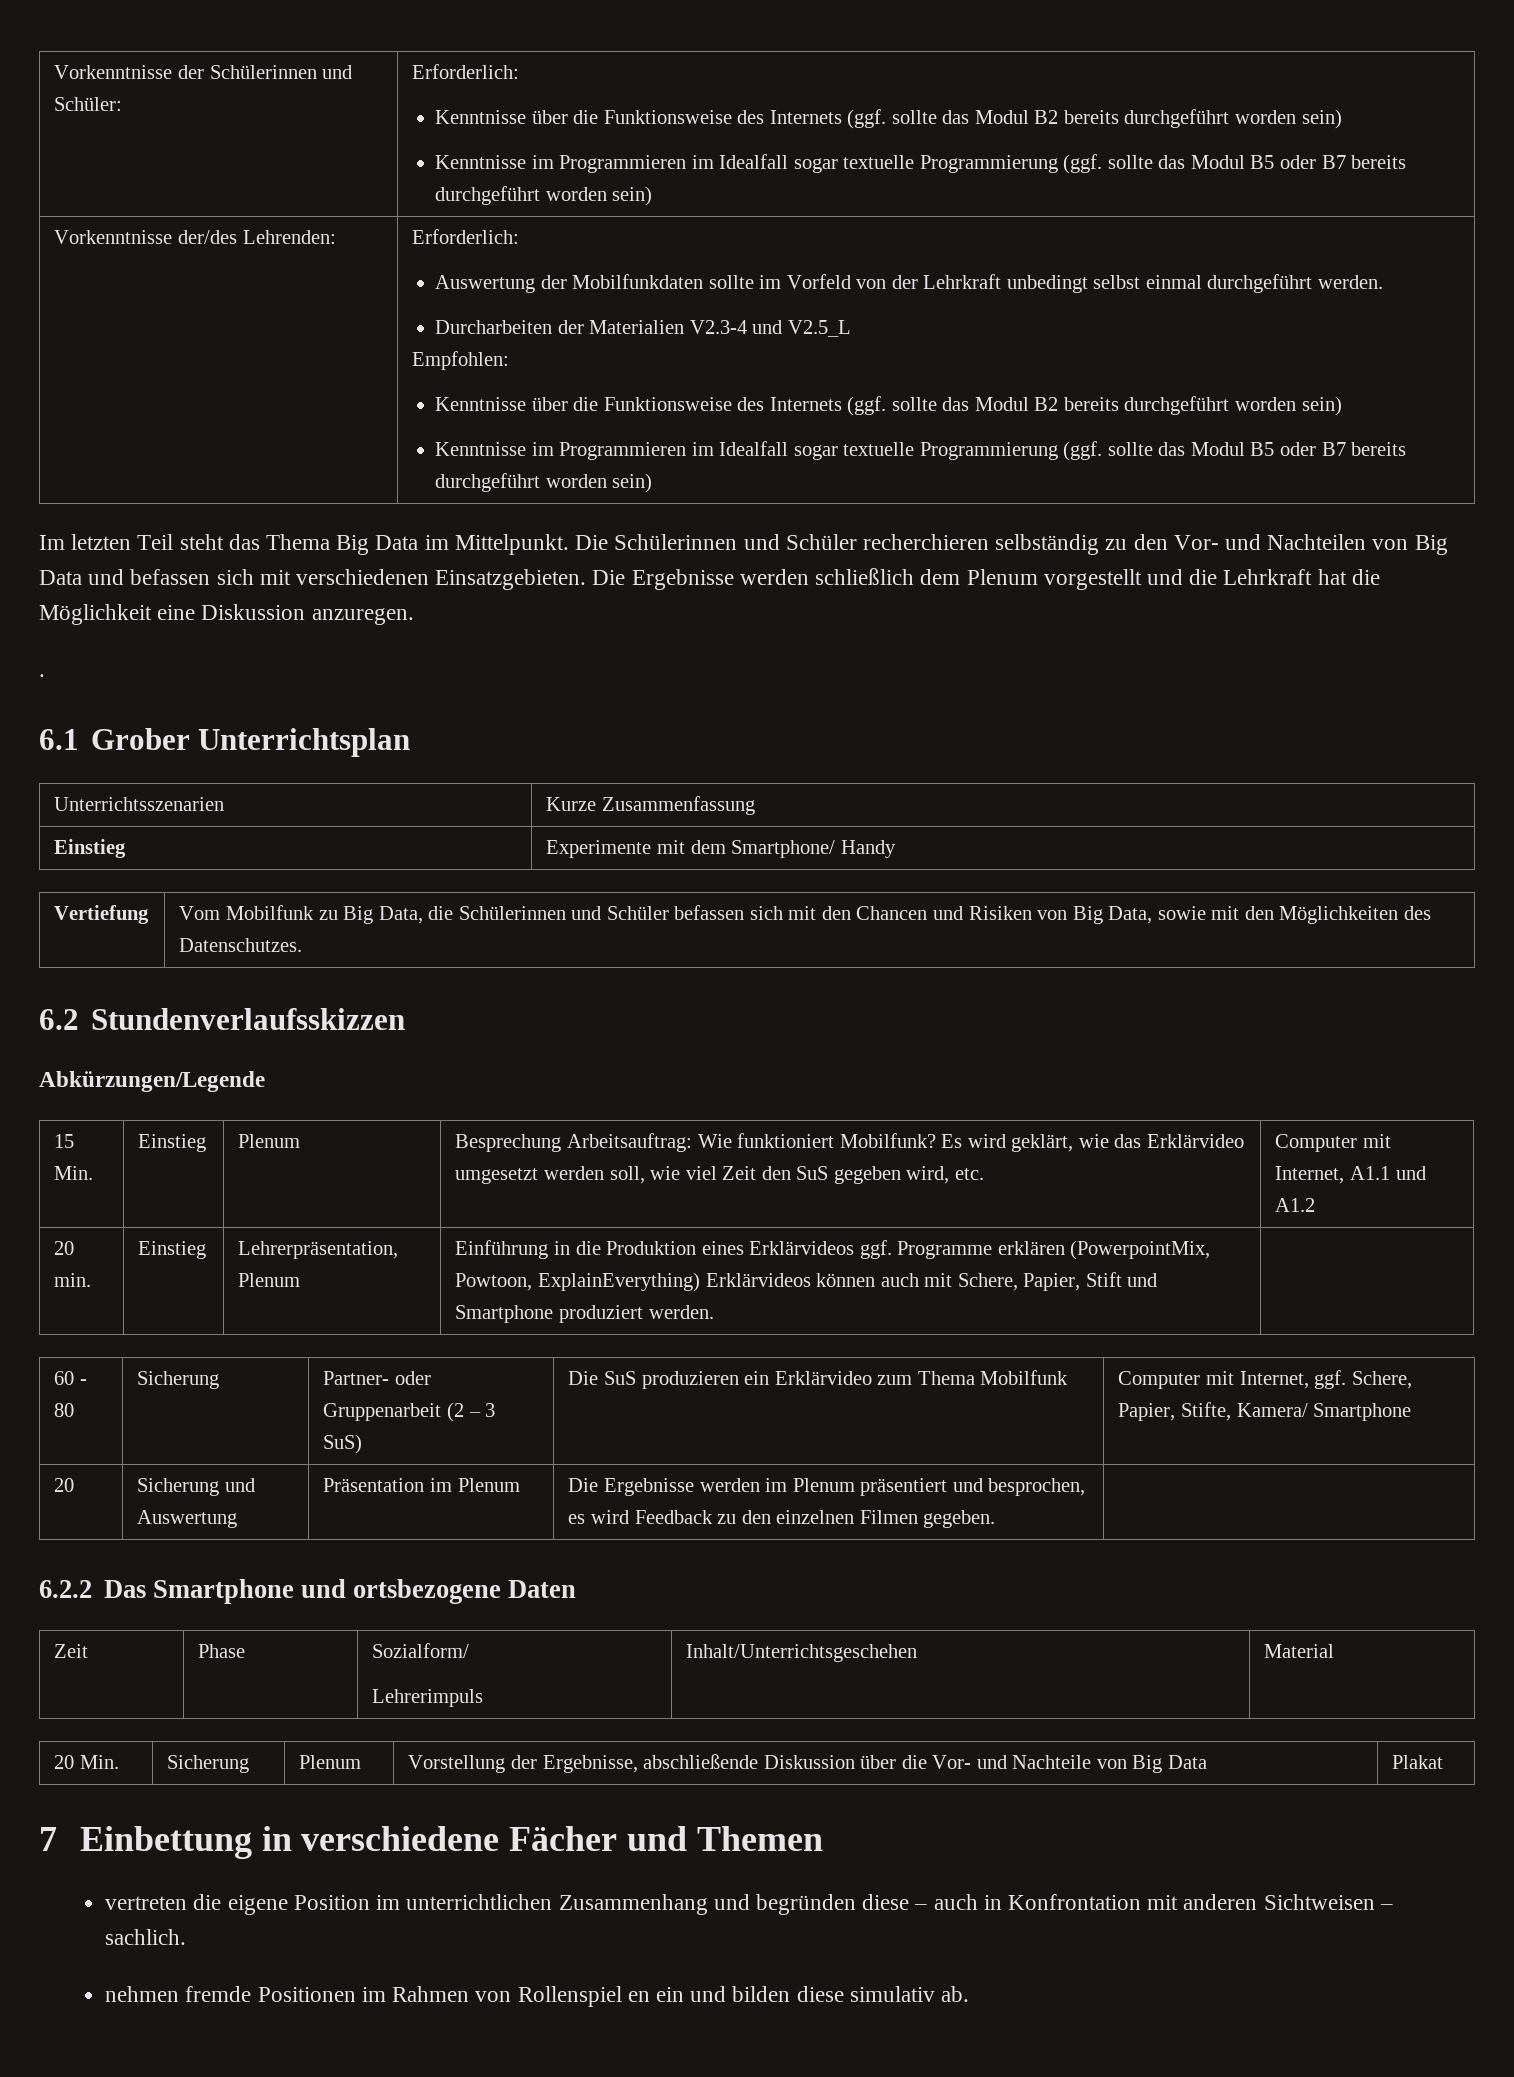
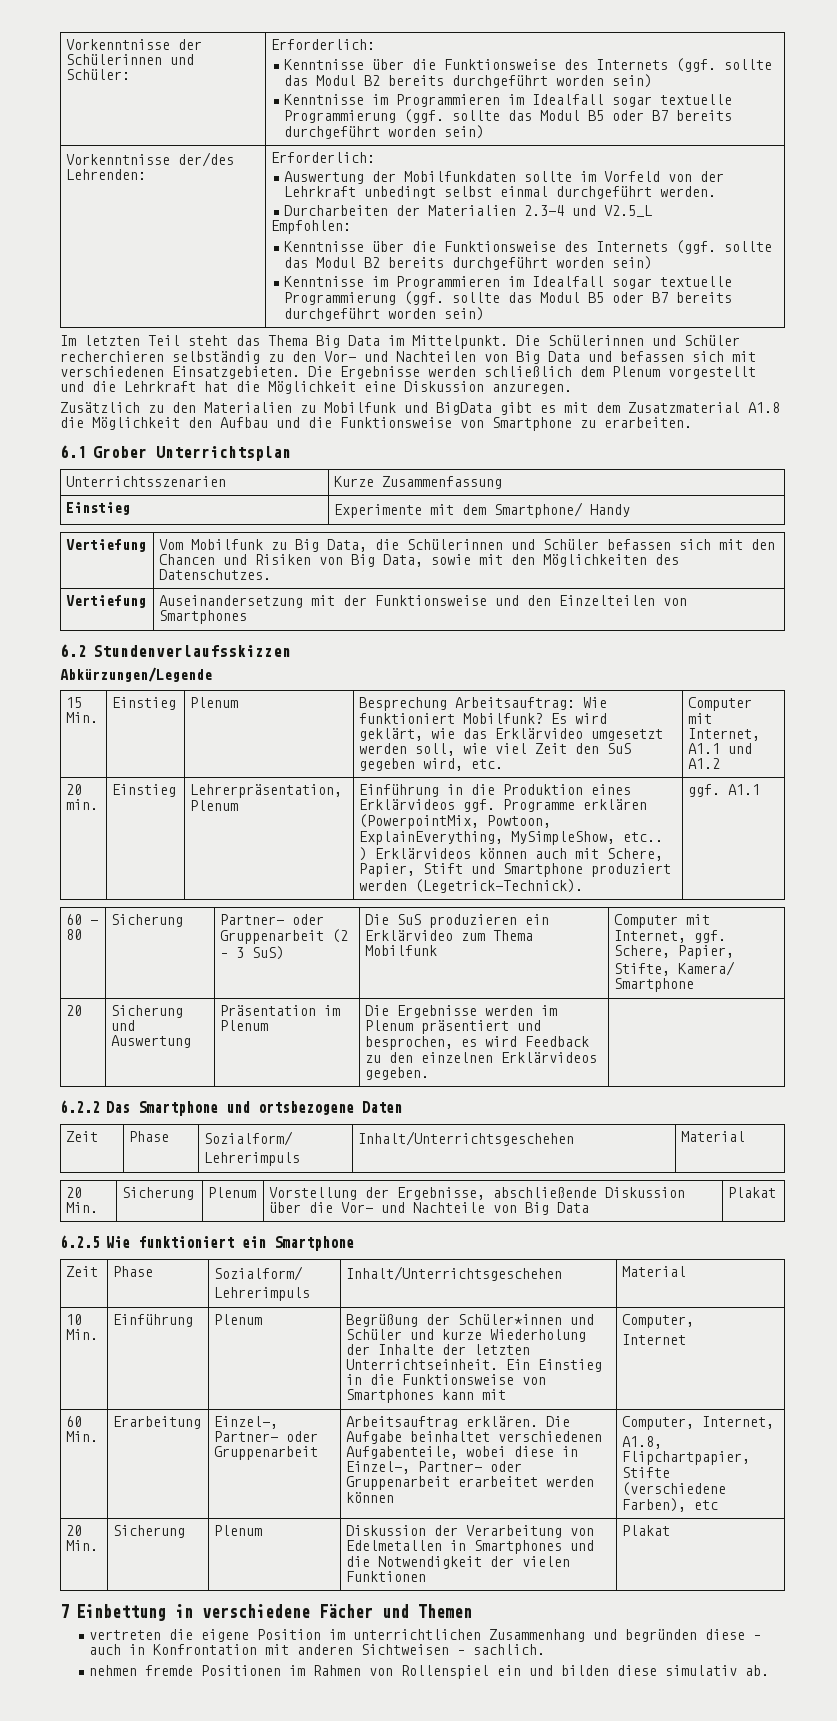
[689,320,747,334] V2.3-4 -> [524,205,565,216] 2.3-4
[39,674,45,677] . -> [60,402,780,415] [60,417,692,431] Zusätzlich zu den Materialien zu Mobilfunk und BigData gibt es mit dem Zusatzmaterial A1.8 die Möglichkeit den Aufbau und die Funktionsweise von Smartphone zu erarbeiten.
(303, 945) none -> [66,595,147,608] [159,595,688,608] [159,610,248,624] // Vertiefung | Auseinandersetzung mit der Funktionsweise und den Einzelteilen von Smartphones
[538,1272,701,1292] ExplainEverything) -> [359,831,664,845] [359,847,368,861] ExplainEverything, MySimpleShow, etc.. )
[648,1305,714,1319] werden. | -> [359,879,584,893] [688,784,761,797] werden (Legetrick-Technick). | ggf. A1.1
[859,1510,918,1524] Filmen -> [501,1052,598,1063] Erklärvideos
(1444, 1762) none -> [60,1235,354,1251] [66,1266,99,1277] [113,1266,154,1277] [214,1266,304,1281] [214,1287,311,1301] [346,1266,563,1281] [622,1266,687,1277] [66,1314,83,1325] [66,1329,99,1340] [113,1314,194,1327] [214,1314,263,1325] [346,1314,595,1327] [346,1329,587,1342] [346,1344,531,1355] [346,1359,603,1372] [346,1374,547,1385] [346,1389,507,1403] [622,1314,695,1328] [622,1334,687,1345] [66,1416,83,1427] [66,1431,99,1442] [113,1416,202,1429] [214,1416,279,1429] [214,1431,319,1442] [214,1446,319,1460] [346,1416,571,1429] [346,1431,603,1444] [346,1446,579,1459] [346,1461,523,1474] [346,1476,595,1490] [346,1492,395,1503] [622,1416,775,1430] [622,1436,663,1449] [622,1451,751,1465] [622,1467,671,1478] [622,1482,727,1496] [622,1498,719,1512] [66,1525,83,1536] [66,1540,99,1551] [113,1525,186,1538] [214,1525,263,1536] [346,1525,595,1538] [346,1540,595,1554] [346,1556,571,1569] [346,1571,427,1582] [622,1525,671,1536] // 6.2.5 Wie funktioniert ein Smartphone // Zeit | Phase | Sozialform/ // Lehrerimpuls | Inhalt/Unterrichtsgeschehen | Material // 10 Min. | Einführung | Plenum | Begrüßung der Schüler*innen und Schüler und kurze Wiederholung der Inhalte der letzten Unterrichtseinheit. Ein Einstieg in die Funktionsweise von Smartphones kann mit | Computer, // Internet // 60 Min. | Erarbeitung | Einzel-, Partner- oder Gruppenarbeit | Arbeitsauftrag erklären. Die Aufgabe beinhaltet verschiedenen Aufgabenteile, wobei diese in Einzel-, Partner- oder Gruppenarbeit erarbeitet werden können | Computer, Internet, // A1.8, Flipchartpapier, Stifte (verschiedene Farben), etc // 20 Min. | Sicherung | Plenum | Diskussion der Verarbeitung von Edelmetallen in Smartphones und die Notwendigkeit der vielen Funktionen | Plakat
[627,1991,650,2002] en -> (490, 1672) none

